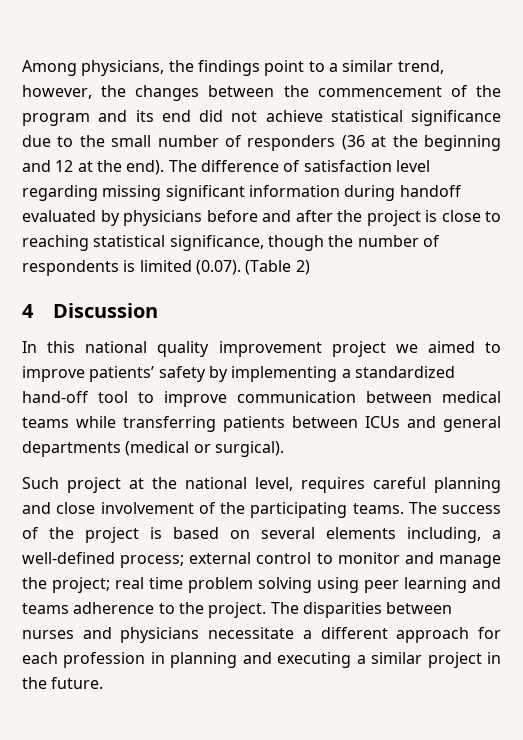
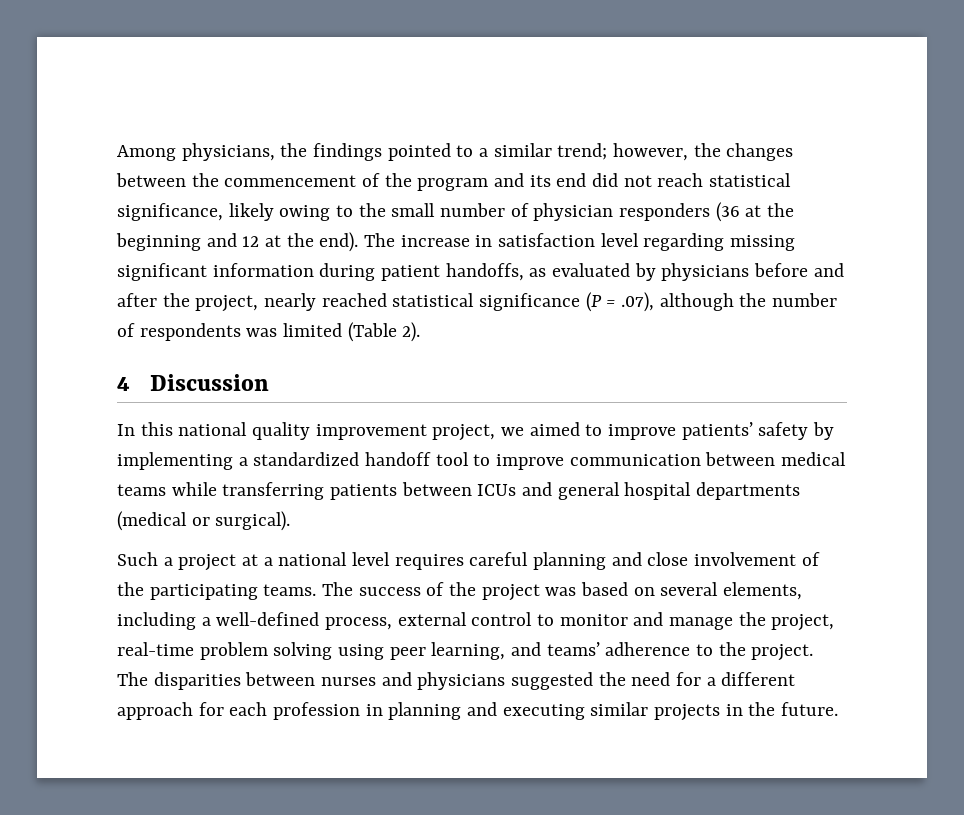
[264,60,305,76] point -> [387,143,451,161] pointed
[397,60,444,74] trend, -> [557,143,608,160] trend;
[265,110,501,126] [22,135,51,147] achieve statistical significance due -> [657,173,792,187] [117,203,331,221] reach statistical significance, likely owing
(242, 141) none -> [533,203,614,221] physician
[200,160,301,172] difference of -> [400,235,493,247] increase in
[399,185,462,197] handoff -> [381,263,547,281] patient handoffs, as
[366,210,501,226] [22,235,440,251] [22,260,310,276] project is close to reaching statistical significance, though the number of respondents is limited (0.07). (Table 2) -> [195,292,838,312] [117,322,421,342] project, nearly reached statistical significance (P = .07), although the number of respondents was limited (Table 2).
[331,341,386,357] project -> [432,424,496,441] project,
[22,391,89,403] hand-off -> [365,452,432,466] handoff
(501, 424) none -> [624,482,692,500] hospital
(59, 483) none -> [163,557,173,566] a
[152,477,293,491] the national level, -> [263,552,391,566] a national level
[150,527,162,539] is -> [545,587,577,596] was
[326,527,481,543] elements including, -> [723,582,803,600] [117,612,196,630] elements, including
[120,555,185,568] process; -> [325,617,393,630] process,
[52,577,183,593] project; real time -> [771,614,835,631] [117,642,194,656] project, real-time
[404,577,501,593] [22,603,69,614] learning and teams -> [431,642,600,660] learning, and teams’
[208,627,295,639] necessitate -> [511,672,702,690] suggested the need for
[356,652,482,668] a similar project -> [590,702,721,721] similar projects

